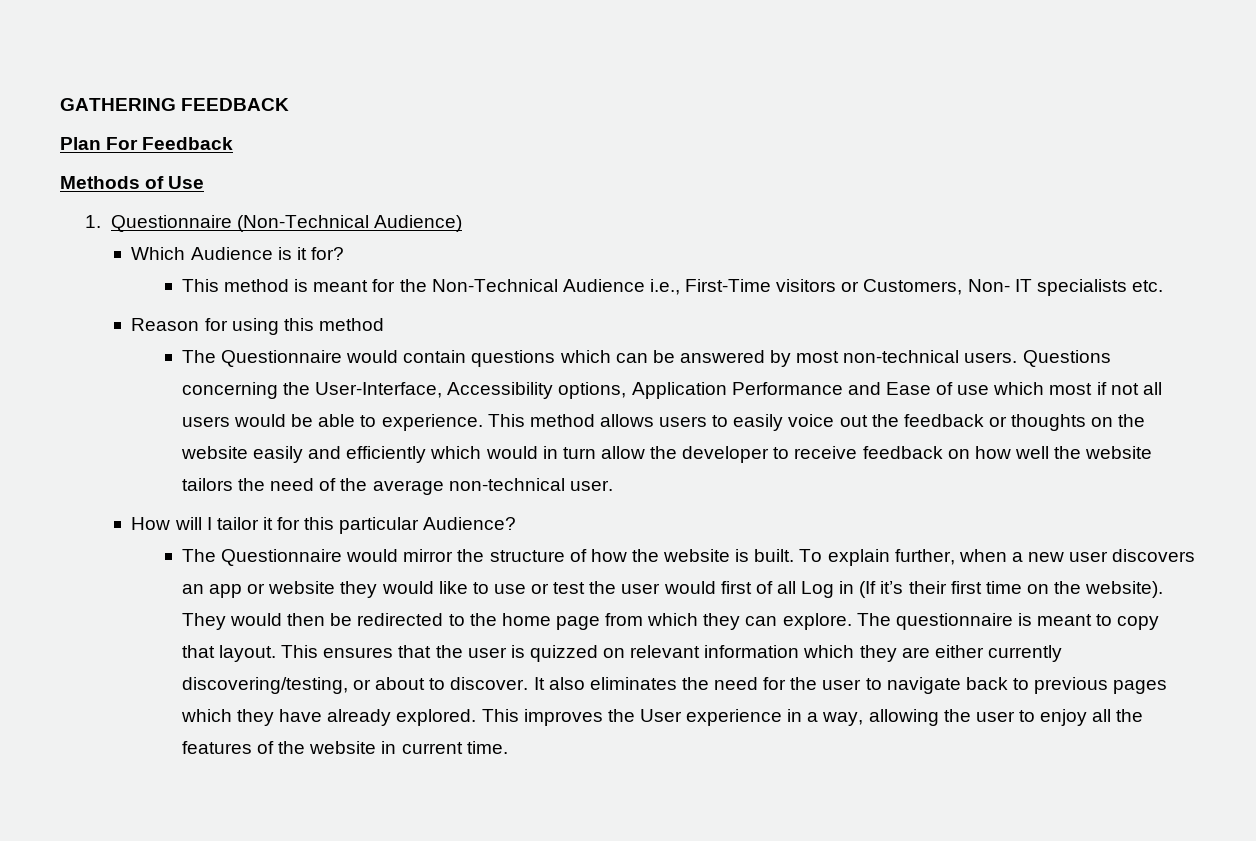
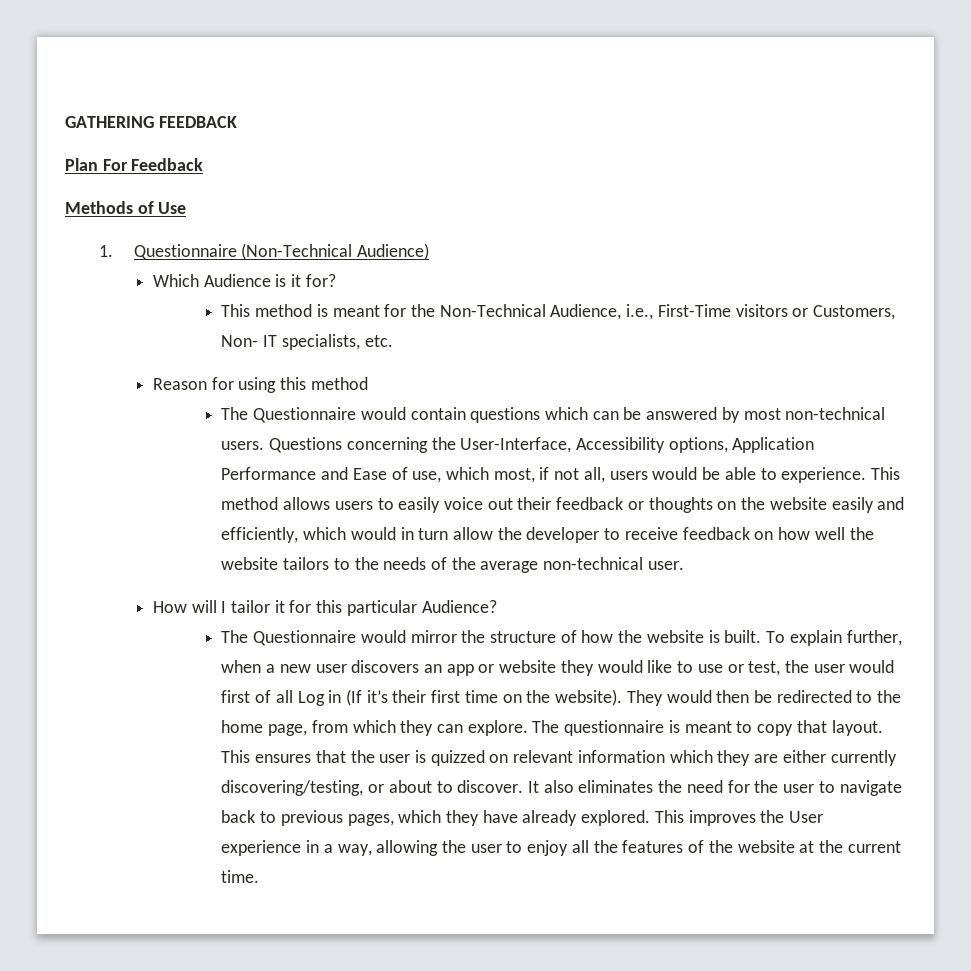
[562,279,645,292] Audience -> [550,304,622,320] Audience,
[1036,279,1127,296] specialists -> [281,334,360,350] specialists,
[957,382,1093,395] use which most -> [412,467,535,483] use, which most,
[1142,382,1162,395] all -> [583,467,605,483] all,
[871,414,899,427] the -> [517,497,552,510] their
[346,446,427,463] efficiently -> [221,527,299,543] efficiently,
[238,478,315,491] the need -> [333,557,427,570] to the needs
[553,582,586,594] test -> [748,661,781,676] test,
[555,616,600,630] page -> [268,724,308,736] page,
[1113,680,1168,694] pages -> [347,814,394,826] pages,
[381,741,397,754] in -> [799,840,843,853] at the

